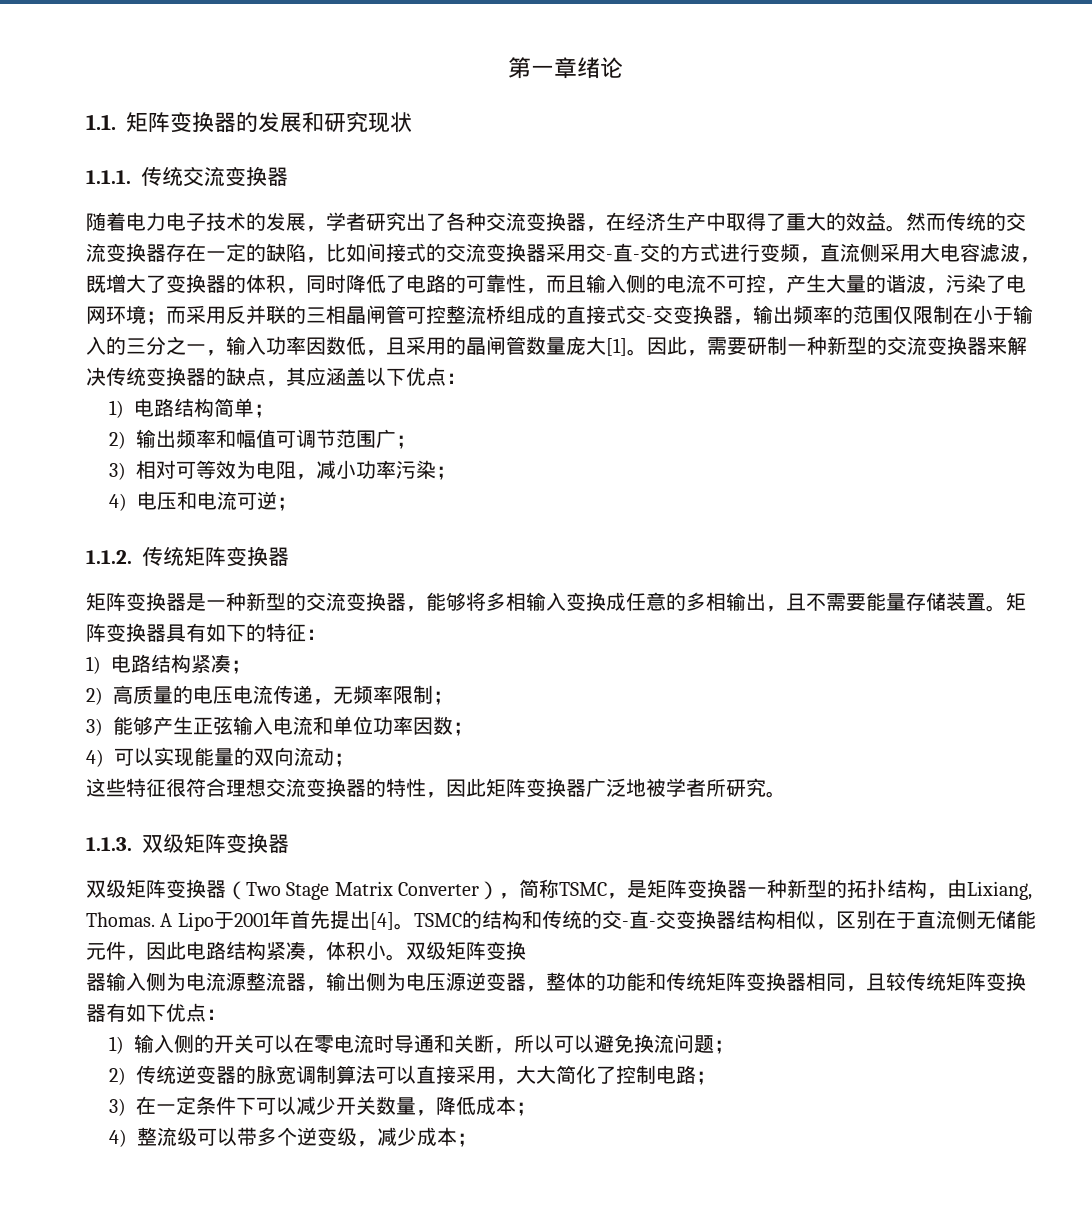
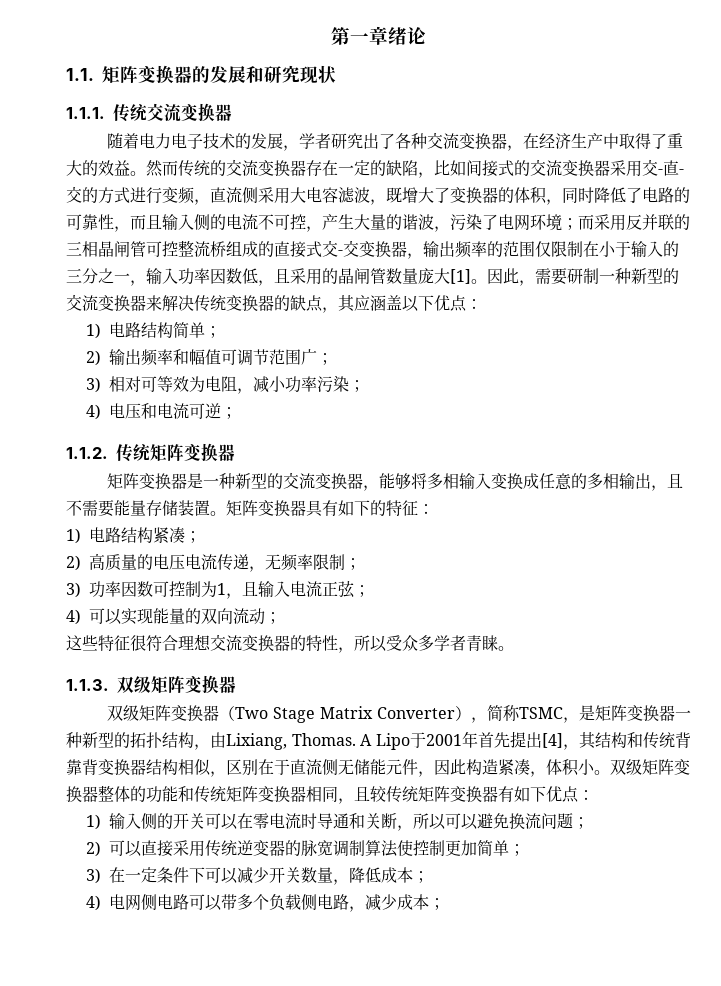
[113,716,453,735] 能够产生正弦输入电流和单位功率因数 -> [89,580,355,599] 功率因数可控制为1，且输入电流正弦
[446,778,766,797] 因此矩阵变换器广泛地被学者所研究 -> [354,635,498,652] 所以受众多学者青睐
[393,910,482,930] 。TSMC的 -> [562,732,596,750] ，其
[581,910,676,929] 的交-直-交 -> [674,732,691,749] [66,759,98,776] 背靠背
[186,941,266,960] 电路结构 -> [466,759,498,775] 构造
[86,972,546,992] // 器输入侧为电流源整流器，输出侧为电压源逆变器， -> [82,786,98,802] 器
(126, 1076) none -> [109,840,206,857] 可以直接采用
[375,1065,696,1085] 可以直接采用，大大简化了控制电路 -> [397,840,510,856] 使控制更加简单
[136,1127,357,1146] 整流级可以带多个逆变级 -> [109,894,350,911] 电网侧电路可以带多个负载侧电路

